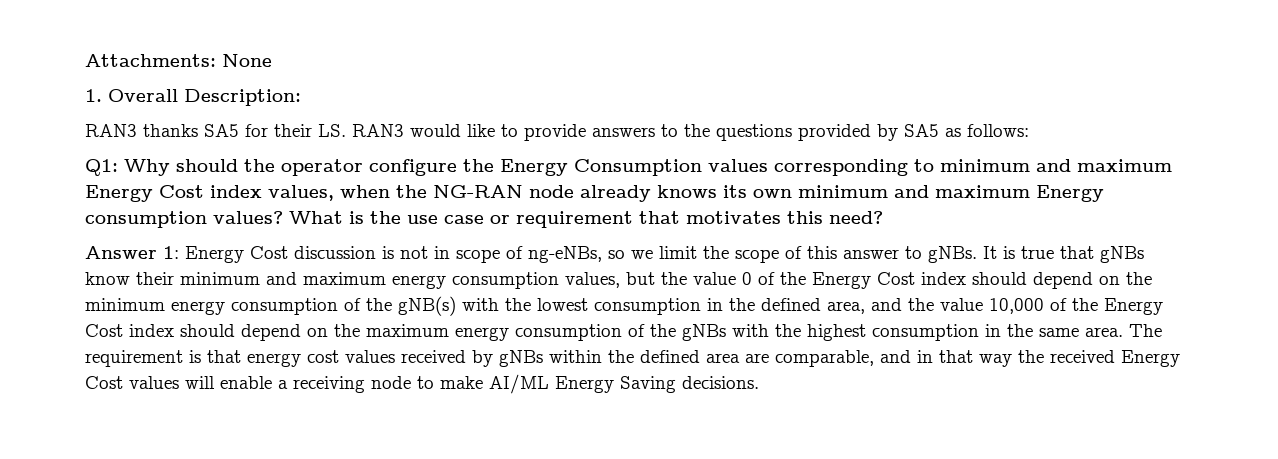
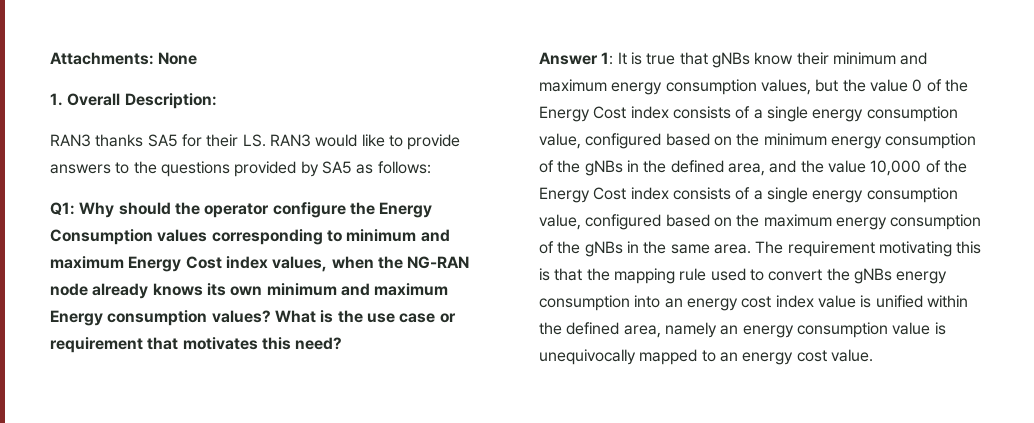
[185,246,977,263] Energy Cost discussion is not in scope of ng-eNBs, so we limit the scope of this answer to gNBs. -> (614, 58) none
[972,272,1093,289] should depend -> [672,106,958,122] [539,133,710,149] consists of a single energy consumption value, configured based
[398,296,701,316] gNB(s) with the lowest consumption -> [584,160,623,176] gNBs
[180,324,301,341] should depend -> [672,187,958,203] [539,214,710,230] consists of a single energy consumption value, configured based
[732,324,979,341] with the highest consumption -> (623, 249) none
[189,350,1180,367] [85,374,759,394] is that energy cost values received by gNBs within the defined area are comparable, and in that way the received Energy Cost values will enable a receiving node to make AI/ML Energy Saving decisions. -> [878,241,982,257] [539,268,948,284] [539,295,968,311] [539,322,946,338] [539,349,873,365] motivating this is that the mapping rule used to convert the gNBs energy consumption into an energy cost index value is unified within the defined area, namely an energy consumption value is unequivocally mapped to an energy cost value.

